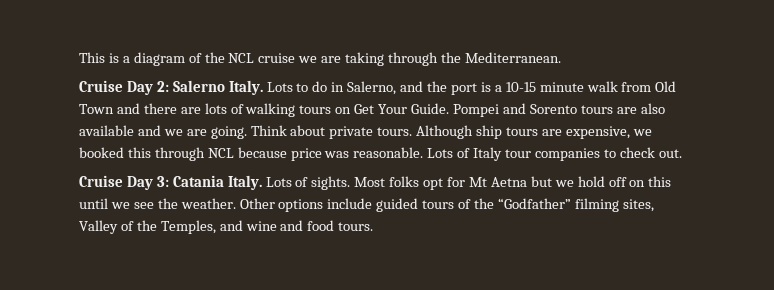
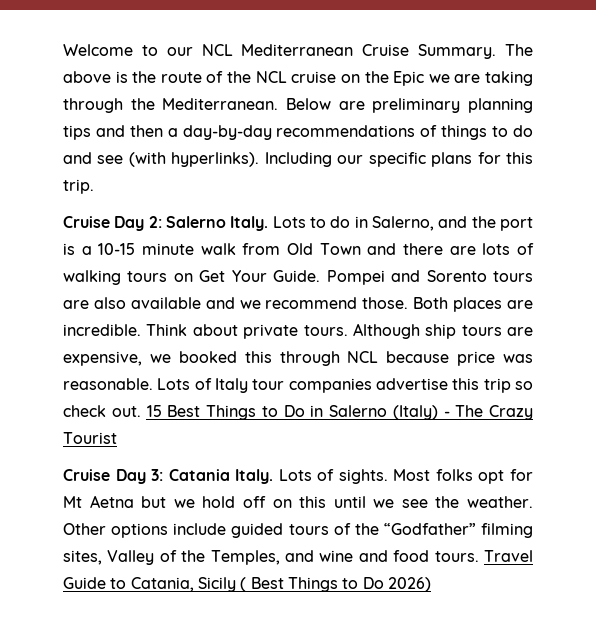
[79,52,185,66] This is a diagram -> [63,44,533,59] [63,71,202,83] Welcome to our NCL Mediterranean Cruise Summary. The above is the route
(296, 58) none -> [340,71,425,86] on the Epic
(561, 57) none -> [286,98,533,113] [63,125,534,140] [63,152,533,167] [63,179,94,194] Below are preliminary planning tips and then a day-by-day recommendations of things to do and see (with hyperlinks). Including our specific plans for this trip.
[186,126,247,139] are going. -> [265,297,534,312] [63,324,141,336] recommend those. Both places are incredible.
[603,147,682,158] to check out. -> [376,378,533,393] [63,405,533,420] [63,432,117,444] advertise this trip so check out. 15 Best Things to Do in Salerno (Italy) - The Crazy Tourist
(374, 226) none -> [483,550,533,562] [63,577,431,592] Travel Guide to Catania, Sicily ( Best Things to Do 2026)

